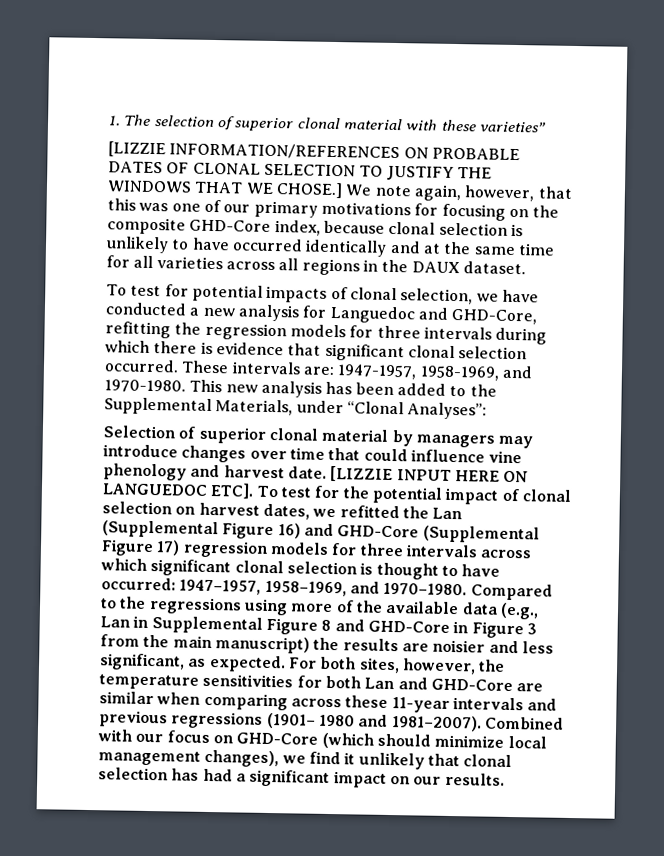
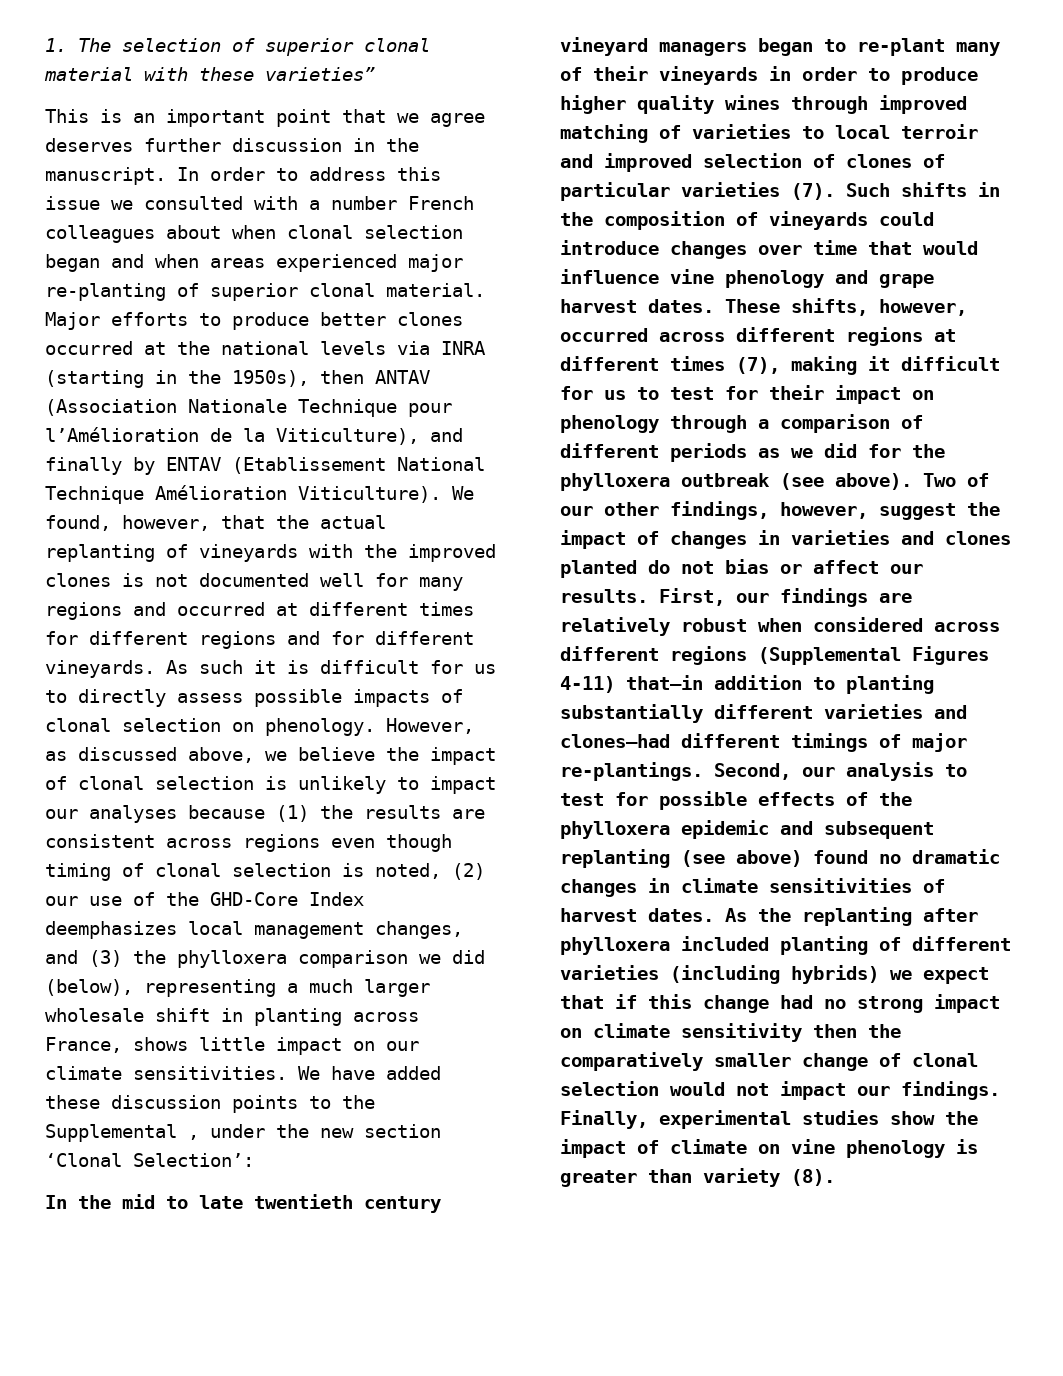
[108,141,520,161] [108,161,492,181] [107,180,573,202] [107,198,560,221] [107,217,385,236] [LIZZIE INFORMATION/REFERENCES ON PROBABLE DATES OF CLONAL SELECTION TO JUSTIFY THE WINDOWS THAT WE CHOSE.] We note again, however, that this was one of our primary motivations for focusing on the composite GHD-Core index, because -> [45,109,485,127] [45,138,419,152] [45,167,441,185] [45,196,474,210] [45,225,463,243] [45,254,463,272] [45,283,485,301] [45,312,463,330] [45,341,486,355] [45,370,430,388] [45,399,452,417] [45,427,463,445] [45,457,485,475] [45,485,474,504] [45,515,386,531] [45,544,496,562] [45,573,463,591] [45,602,474,620] [45,631,474,649] [45,660,496,678] [45,689,463,707] [45,718,474,736] [45,747,496,765] [45,776,67,790] This is an important point that we agree deserves further discussion in the manuscript. In order to address this issue we consulted with a number French colleagues about when clonal selection began and when areas experienced major re-planting of superior clonal material. Major efforts to produce better clones occurred at the national levels via INRA (starting in the 1950s), then ANTAV (Association Nationale Technique pour l’Amélioration de la Viticulture), and finally by ENTAV (Etablissement National Technique Amélioration Viticulture). We found, however, that the actual replanting of vineyards with the improved clones is not documented well for many regions and occurred at different times for different regions and for different vineyards. As such it is difficult for us to directly assess possible impacts of clonal selection on phenology. However, as discussed above, we believe the impact of
[191,237,555,257] [106,255,526,276] [106,284,539,305] [105,302,538,325] [105,321,548,345] [105,340,528,362] [104,359,533,381] [104,379,497,398] [104,397,488,420] [103,425,534,449] have occurred identically and at the same time for all varieties across all regions in the DAUX dataset. // To test for potential impacts of clonal selection, we have conducted a new analysis for Languedoc and GHD-Core, refitting the regression models for three intervals during which there is evidence that significant clonal selection occurred. These intervals are: 1947-1957, 1958-1969, and 1970-1980. This new analysis has been added to the Supplemental Materials, under “Clonal Analyses”: // Selection of superior clonal material by managers may -> [430,776,496,794] [45,805,485,823] [45,834,452,852] [45,863,485,881] [45,892,364,906] [45,921,463,939] [45,950,485,968] [45,979,430,997] [45,1008,419,1026] [45,1037,419,1055] [45,1066,441,1080] [45,1095,375,1113] [45,1124,441,1142] [45,1153,254,1167] [45,1194,441,1213] [560,37,1000,56] [560,66,978,85] [560,95,967,114] [560,124,978,143] [560,153,945,172] [560,182,1000,201] [560,211,934,230] impact our analyses because (1) the results are consistent across regions even though timing of clonal selection is noted, (2) our use of the GHD-Core Index deemphasizes local management changes, and (3) the phylloxera comparison we did (below), representing a much larger wholesale shift in planting across France, shows little impact on our climate sensitivities. We have added these discussion points to the Supplemental , under the new section ‘Clonal Selection’: // In the mid to late twentieth century vineyard managers began to re-plant many of their vineyards in order to produce higher quality wines through improved matching of varieties to local terroir and improved selection of clones of particular varieties (7). Such shifts in the composition of vineyards could
[363,448,408,462] could -> [923,241,978,255] would
[223,465,529,483] [102,483,572,505] [102,501,464,520] [102,520,540,544] [101,539,532,559] [100,558,501,580] [101,577,553,601] [100,596,539,620] [100,615,537,639] [100,634,554,654] [99,653,506,675] [99,673,544,692] [99,691,558,713] [99,710,564,732] [97,729,547,749] [98,749,513,770] [98,767,505,788] harvest date. [LIZZIE INPUT HERE ON LANGUEDOC ETC]. To test for the potential impact of clonal selection on harvest dates, we refitted the Lan (Supplemental Figure 16) and GHD-Core (Supplemental Figure 17) regression models for three intervals across which significant clonal selection is thought to have occurred: 1947–1957, 1958–1969, and 1970–1980. Compared to the regressions using more of the available data (e.g., Lan in Supplemental Figure 8 and GHD-Core in Figure 3 from the main manuscript) the results are noisier and less significant, as expected. For both sites, however, the temperature sensitivities for both Lan and GHD-Core are similar when comparing across these 11-year intervals and previous regressions (1901– 1980 and 1981–2007). Combined with our focus on GHD-Core (which should minimize local management changes), we find it unlikely that clonal selection has had a significant impact on our results. -> [879,274,934,288] [560,298,967,316] [560,327,956,346] [560,356,1000,375] [560,385,934,404] [560,414,923,433] [560,443,945,462] [560,473,989,491] [560,501,1000,520] [560,530,1011,549] [560,559,923,578] [560,588,912,607] [560,617,1000,636] [560,646,989,665] [560,675,934,694] [560,704,967,723] [560,733,967,752] [560,762,967,781] [560,791,912,810] [560,820,934,839] [560,849,1000,868] [560,878,945,897] [560,907,978,926] [560,936,1011,955] [560,965,989,984] [560,994,1000,1013] [560,1023,901,1042] [560,1052,978,1071] [560,1081,1000,1100] [560,1110,978,1129] [560,1139,978,1158] [560,1168,835,1187] grape harvest dates. These shifts, however, occurred across different regions at different times (7), making it difficult for us to test for their impact on phenology through a comparison of different periods as we did for the phylloxera outbreak (see above). Two of our other findings, however, suggest the impact of changes in varieties and clones planted do not bias or affect our results. First, our findings are relatively robust when considered across different regions (Supplemental Figures 4-11) that—in addition to planting substantially different varieties and clones—had different timings of major re-plantings. Second, our analysis to test for possible effects of the phylloxera epidemic and subsequent replanting (see above) found no dramatic changes in climate sensitivities of harvest dates. As the replanting after phylloxera included planting of different varieties (including hybrids) we expect that if this change had no strong impact on climate sensitivity then the comparatively smaller change of clonal selection would not impact our findings. Finally, experimental studies show the impact of climate on vine phenology is greater than variety (8).

